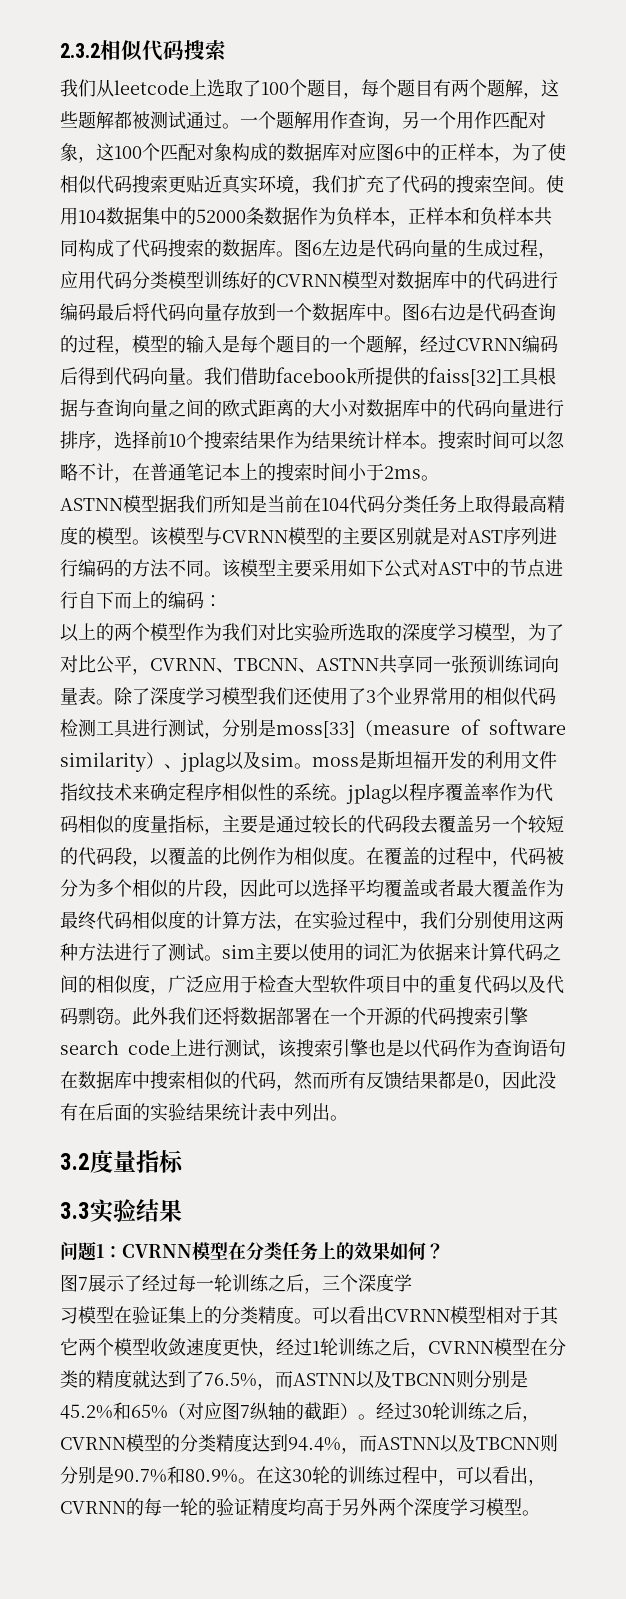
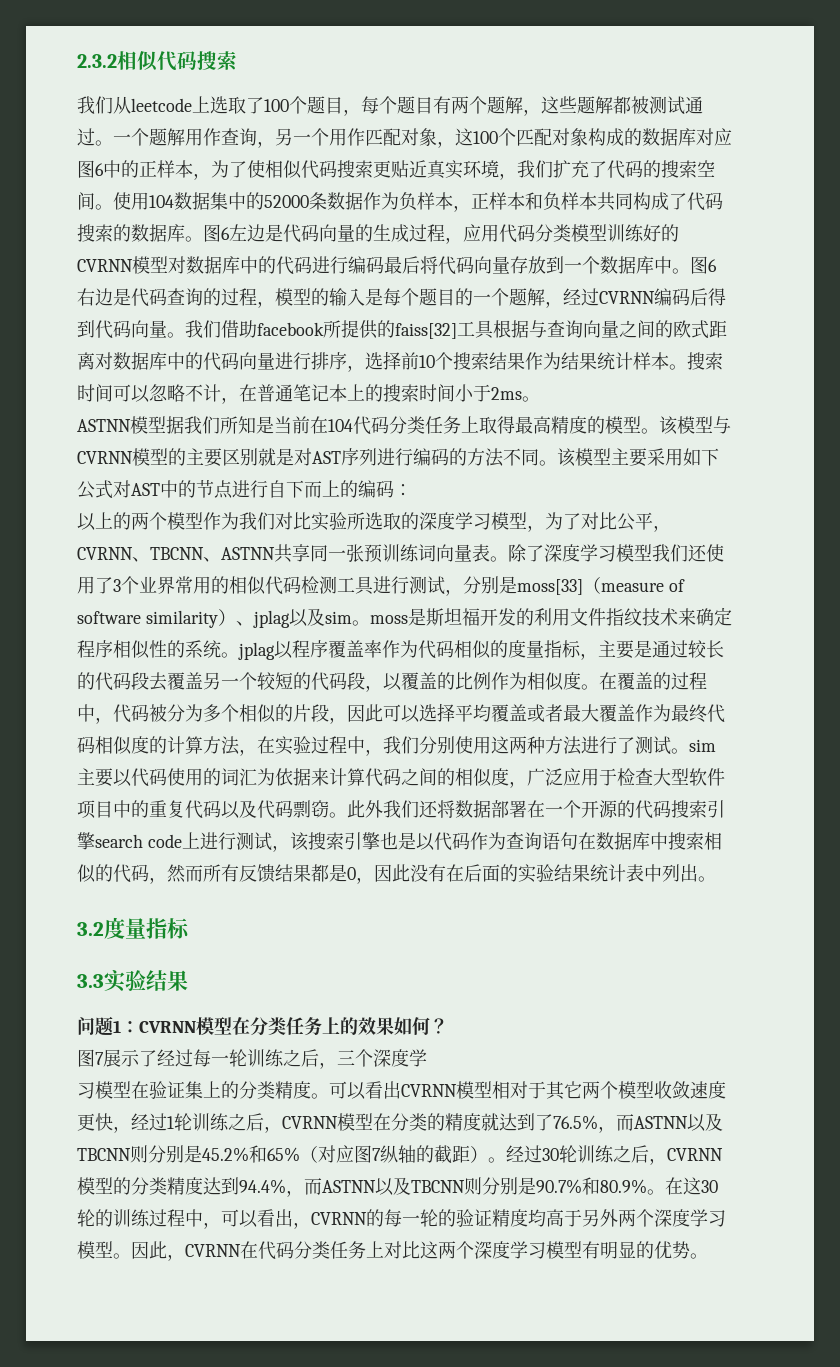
[294,399,349,417] 的大小 -> (95, 361) none
(310, 953) none -> [131,768,167,787] 代码
(540, 1513) none -> [131,1241,708,1261] 因此，CVRNN在代码分类任务上对比这两个深度学习模型有明显的优势。

